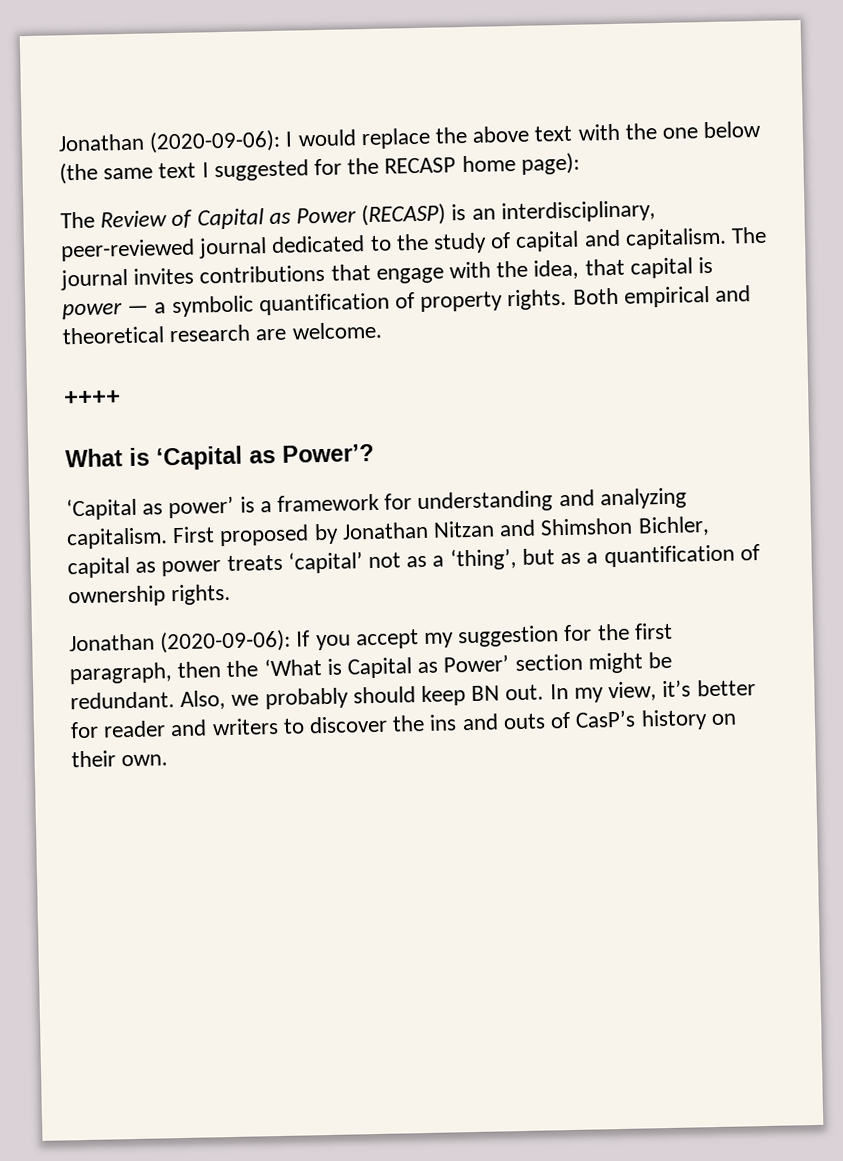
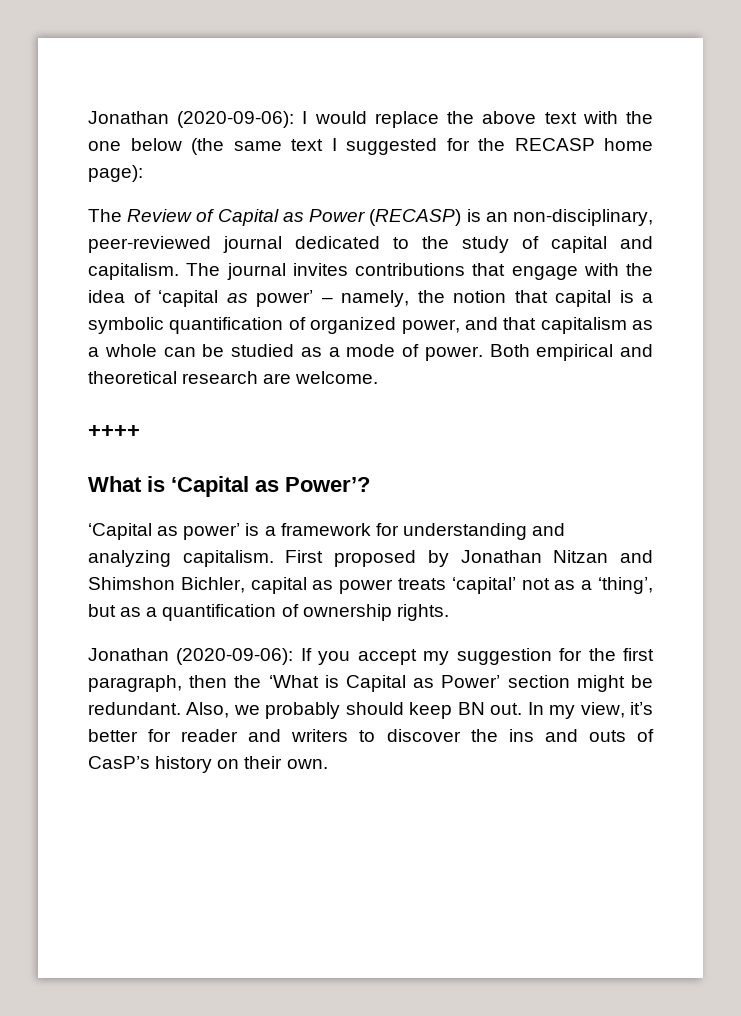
[500,200,656,224] interdisciplinary, -> [513,209,653,226] non-disciplinary,
[533,259,580,280] idea, -> [88,290,506,307] idea of ‘capital as power’ – namely, the notion
[62,302,150,320] power — -> (634, 296) none
[420,288,568,312] property rights. -> [310,317,653,334] [88,344,483,361] organized power, and that capitalism as a whole can be studied as a mode of power.

